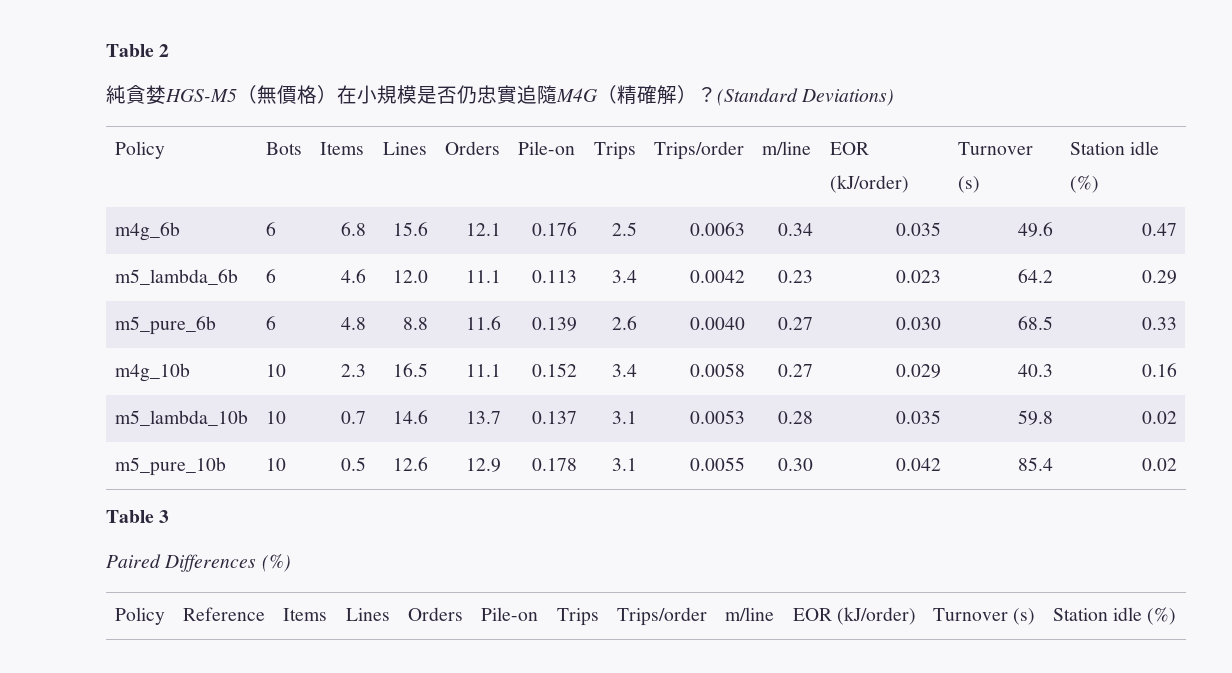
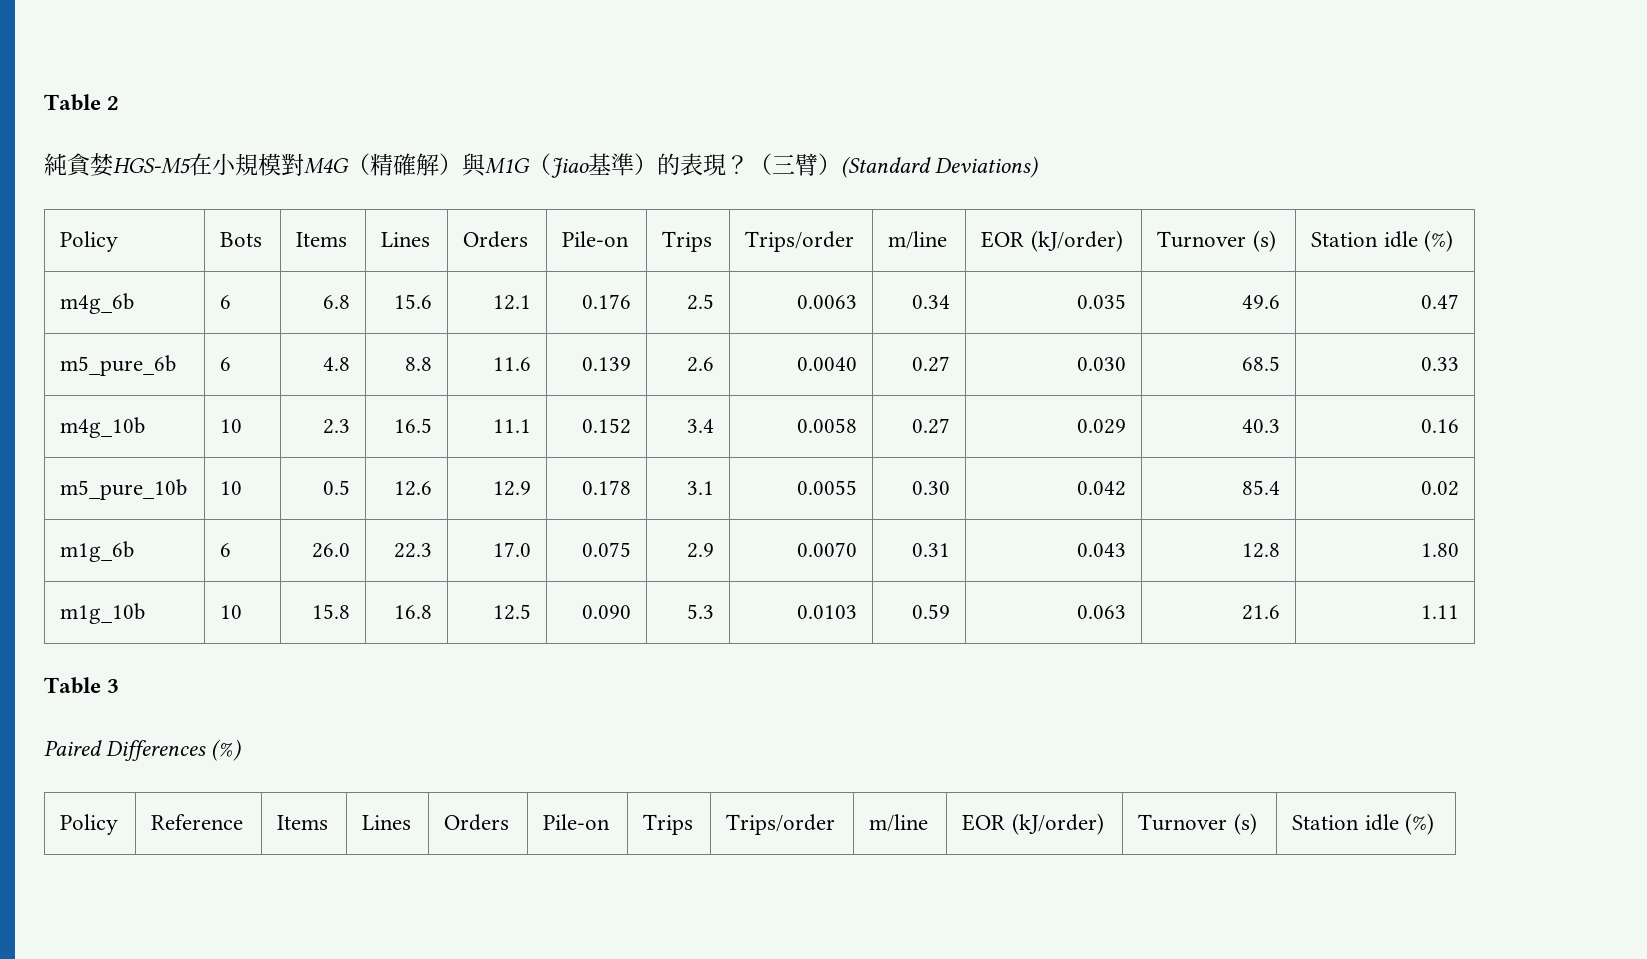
[237,85,717,105] （無價格）在小規模是否仍忠實追隨M4G（精確解）？ -> [189,153,841,178] 在小規模對M4G（精確解）與M1G（Jiao基準）的表現？（三臂）
[114,269,238,285] [265,269,276,283] [341,269,367,283] [393,270,429,283] [466,270,502,283] [532,270,578,283] [612,270,638,283] [690,270,746,283] [778,270,814,283] [896,270,942,283] [1018,269,1054,283] [1142,270,1178,284] // m5_lambda_6b | 6 | 4.6 | 12.0 | 11.1 | 0.113 | 3.4 | 0.0042 | 0.23 | 0.023 | 64.2 | 0.29 -> (1459, 301) none
[114,410,248,426] [265,411,286,424] [341,411,367,424] [393,410,429,424] [466,411,502,424] [532,411,578,424] [612,411,638,424] [690,410,746,424] [778,411,814,424] [896,410,942,424] [1018,410,1054,425] [1142,411,1178,424] // m5_lambda_10b | 10 | 0.7 | 14.6 | 13.7 | 0.137 | 3.1 | 0.0053 | 0.28 | 0.035 | 59.8 | 0.02 -> (1459, 426) none
(1178, 464) none -> [60,541,135,562] [220,543,232,557] [311,543,350,558] [393,543,432,558] [492,542,531,557] [581,542,631,557] [686,543,714,558] [796,542,857,557] [911,543,950,557] [1076,543,1126,557] [1241,543,1280,558] [1420,543,1459,557] [60,603,146,624] [220,605,243,619] [311,604,350,619] [393,605,432,619] [492,604,531,620] [581,605,631,619] [686,604,714,619] [796,605,857,619] [911,604,950,619] [1076,605,1126,619] [1241,605,1280,620] [1420,605,1459,619] // m1g_6b | 6 | 26.0 | 22.3 | 17.0 | 0.075 | 2.9 | 0.0070 | 0.31 | 0.043 | 12.8 | 1.80 // m1g_10b | 10 | 15.8 | 16.8 | 12.5 | 0.090 | 5.3 | 0.0103 | 0.59 | 0.063 | 21.6 | 1.11

